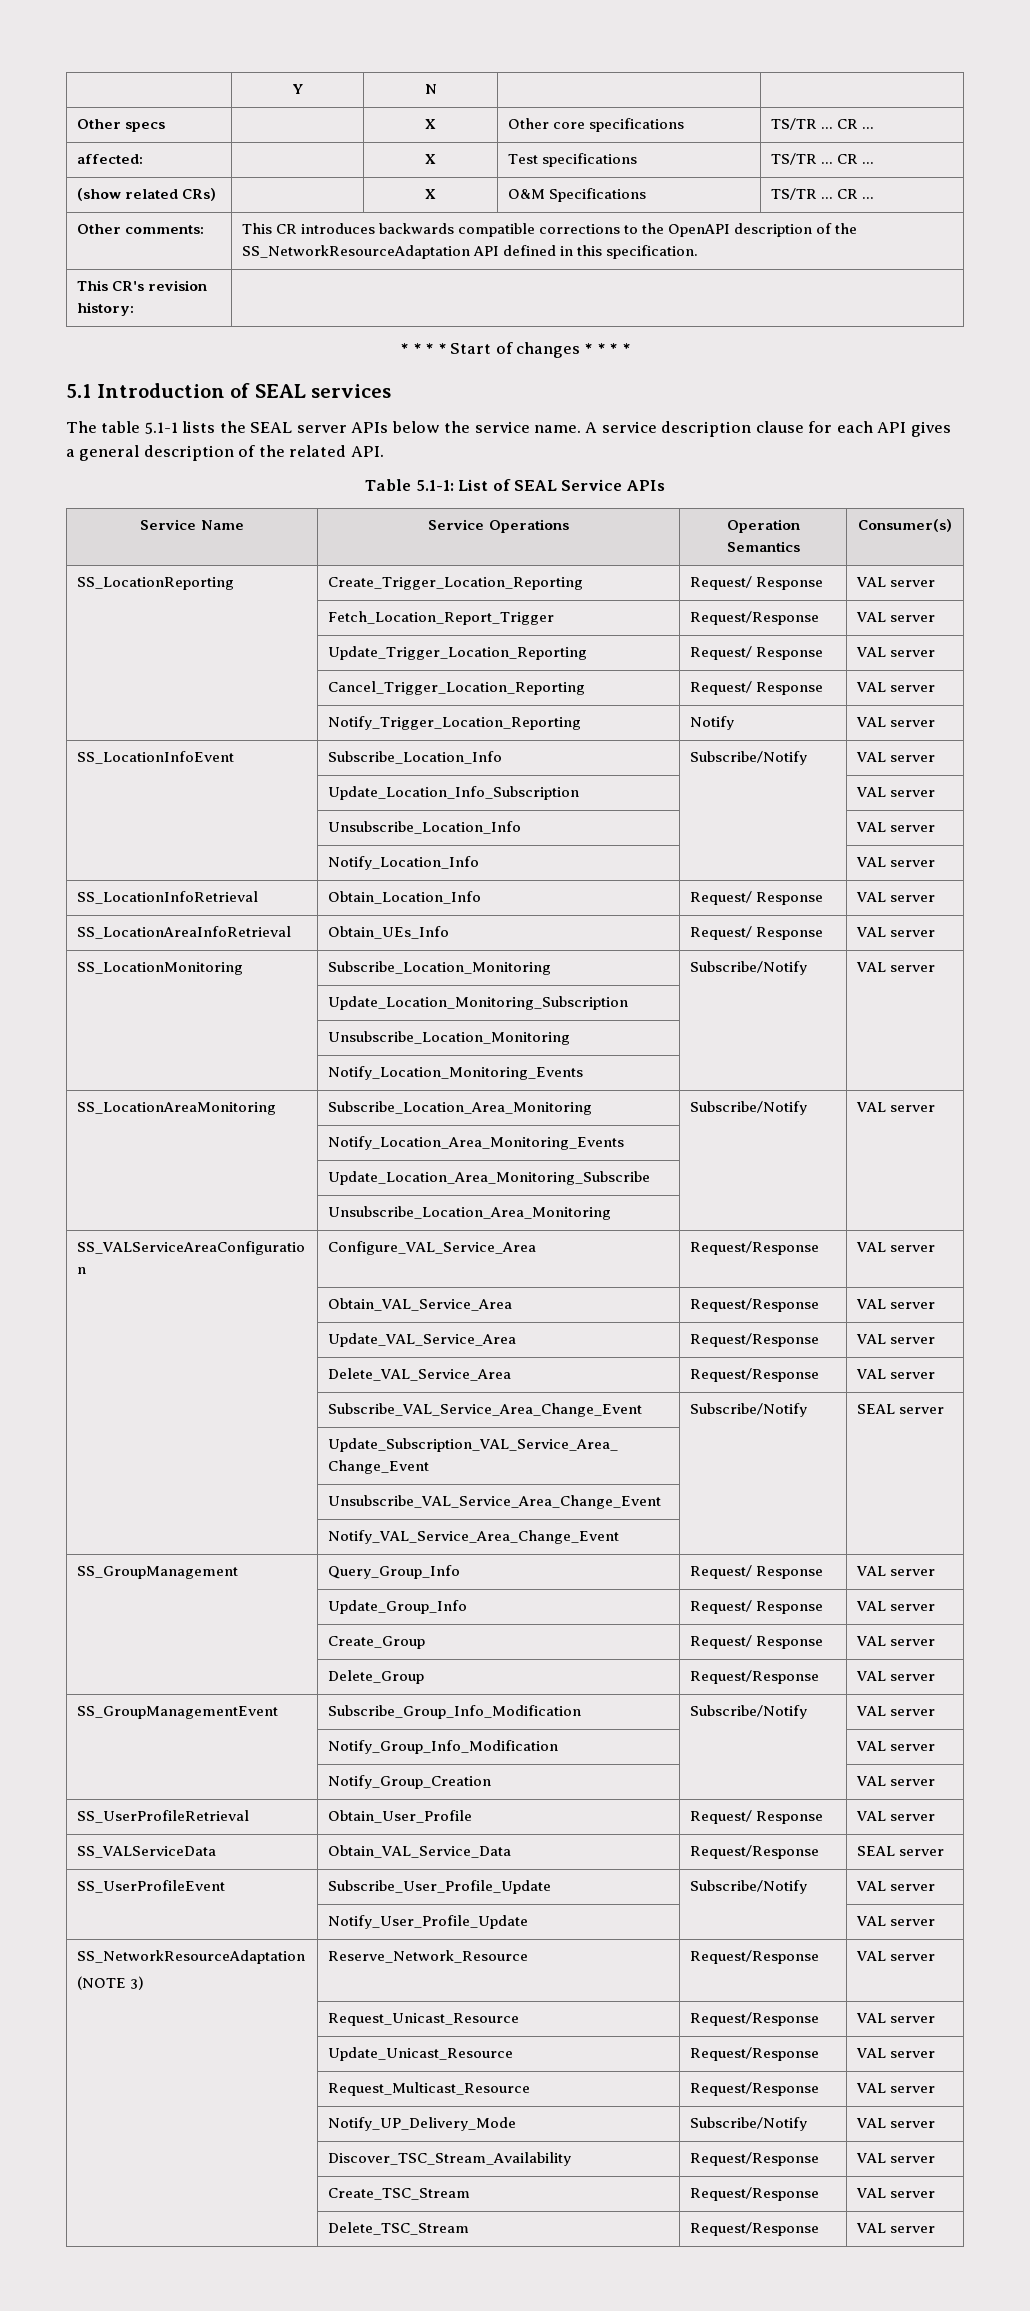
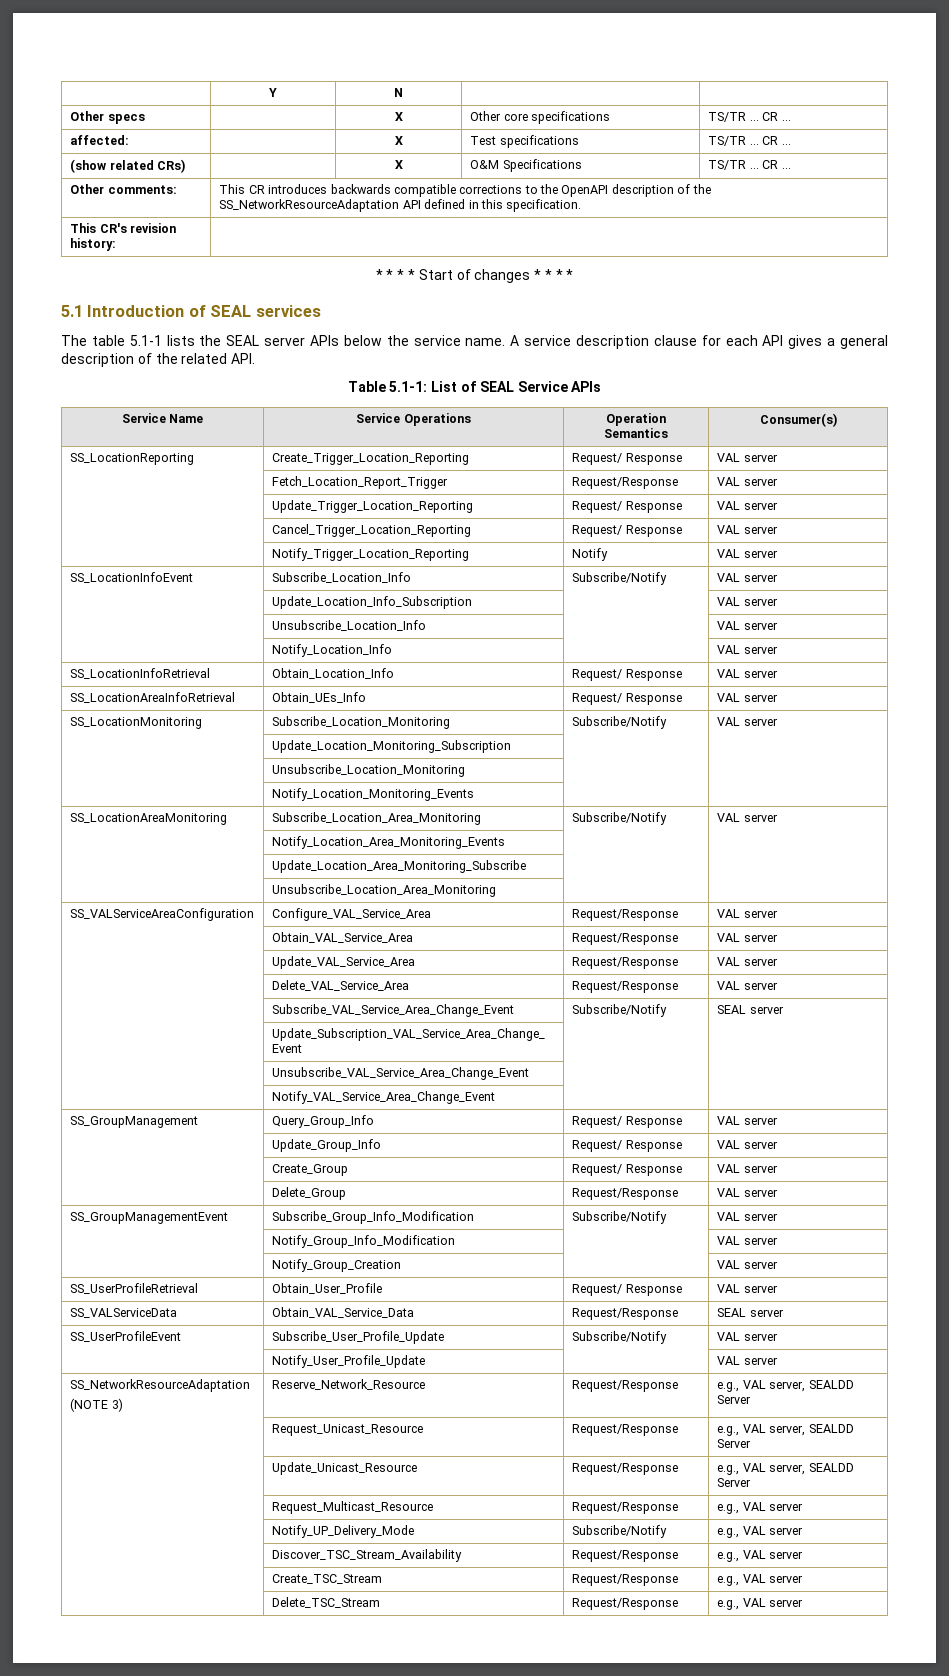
[855,1951,935,1961] [327,2013,519,2026] [689,2012,819,2026] [855,2013,935,2023] [327,2047,513,2061] [689,2047,819,2061] [855,2048,935,2058] VAL server // | Request_Unicast_Resource | Request/Response | VAL server // | Update_Unicast_Resource | Request/Response | VAL server -> [717,1380,854,1392] [717,1395,752,1404] [272,1424,424,1436] [572,1424,679,1436] [717,1424,854,1436] [717,1439,752,1448] [272,1462,418,1475] [572,1463,679,1475] [717,1463,854,1475] [717,1478,752,1487] e.g., VAL server, SEALDD Server // | Request_Unicast_Resource | Request/Response | e.g., VAL server, SEALDD Server // | Update_Unicast_Resource | Request/Response | e.g., VAL server, SEALDD Server
(819, 2089) none -> [717,1504,740,1514] e.g.,
(807, 2124) none -> [717,1528,740,1538] e.g.,
(819, 2159) none -> [717,1552,740,1562] e.g.,
(819, 2194) none -> [717,1576,740,1586] e.g.,
(819, 2229) none -> [717,1600,740,1610] e.g.,

